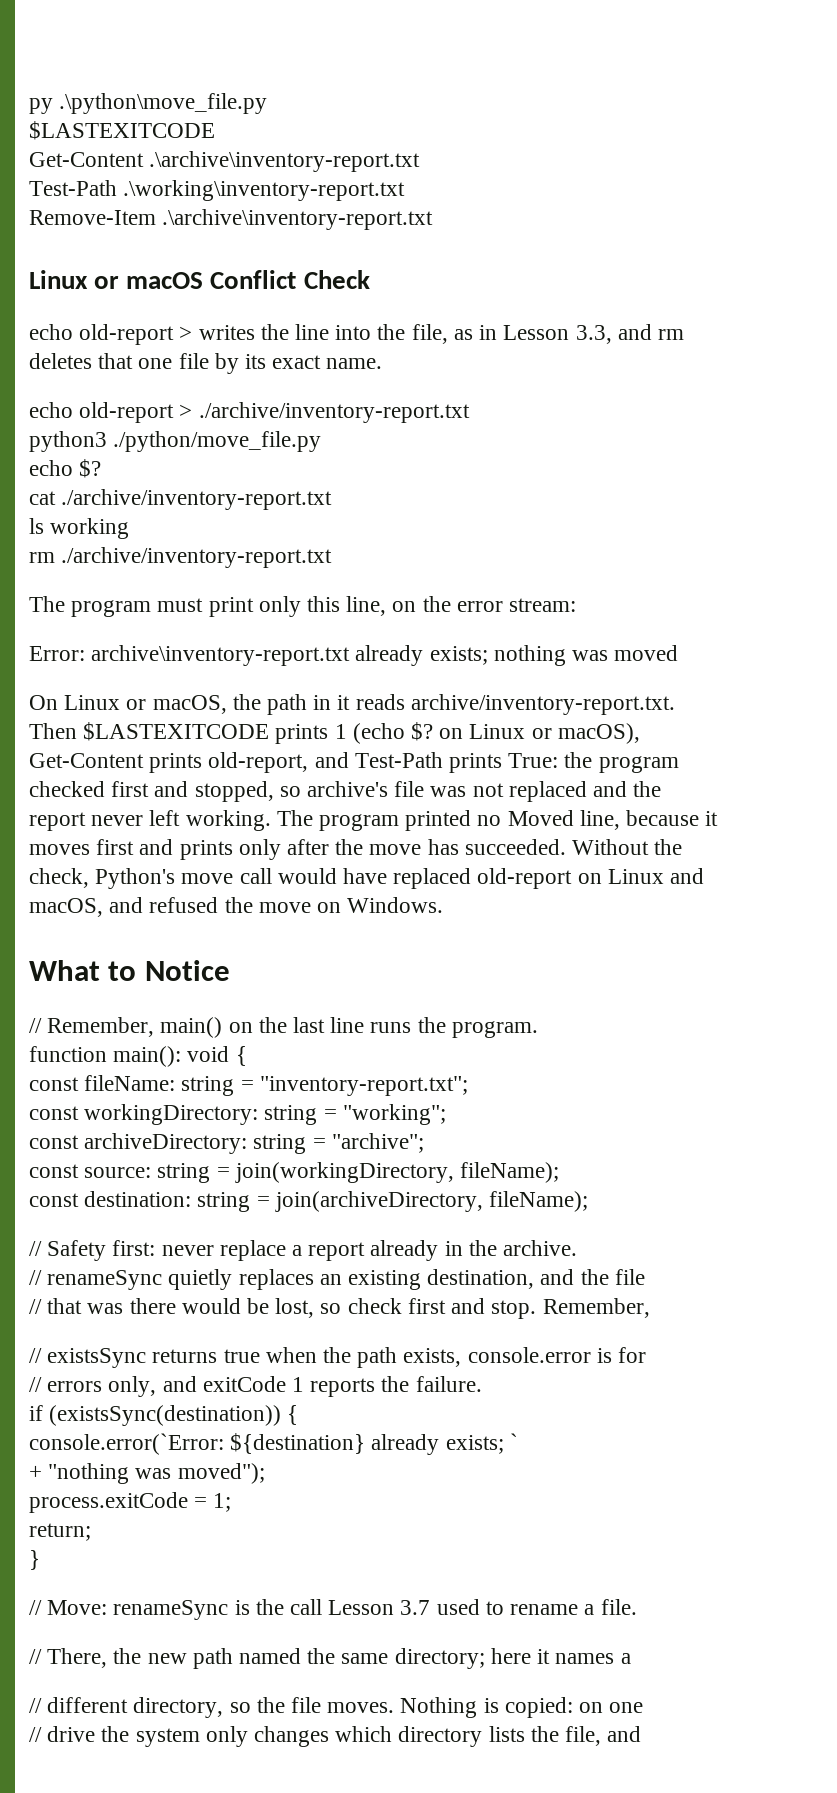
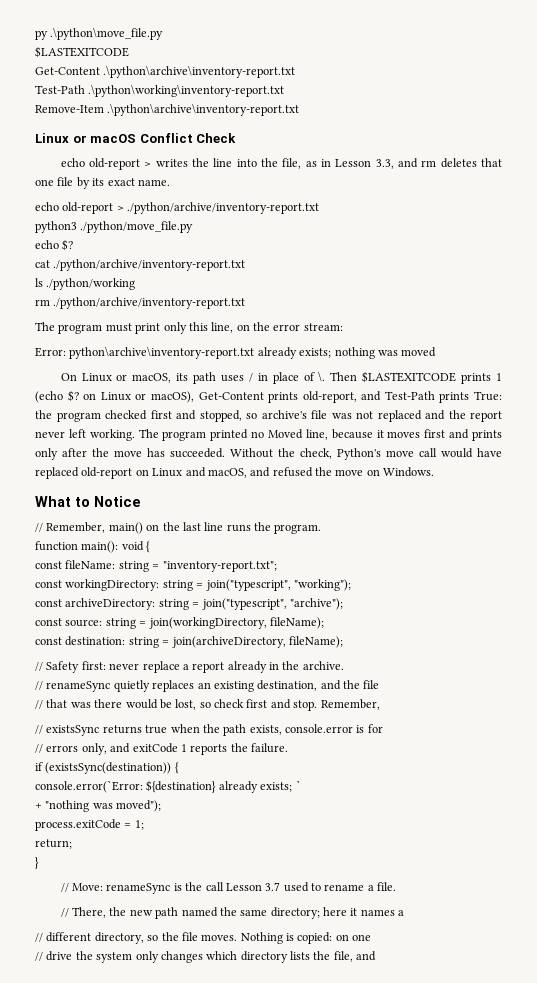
[149,151,421,172] [29,180,406,201] .\archive\inventory-report.txt // Test-Path .\working\inventory-report.txt -> [103,65,296,78] [35,84,285,97] .\python\archive\inventory-report.txt // Test-Path .\python\working\inventory-report.txt
[162,209,434,230] .\archive\inventory-report.txt -> [107,103,300,116] .\python\archive\inventory-report.txt
[198,402,470,423] ./archive/inventory-report.txt -> [127,202,320,214] ./python/archive/inventory-report.txt
[61,489,333,510] ./archive/inventory-report.txt -> [53,259,246,271] ./python/archive/inventory-report.txt
[50,518,130,539] [29,547,333,568] working // rm ./archive/inventory-report.txt -> [46,278,136,290] [35,297,246,309] ./python/working // rm ./python/archive/inventory-report.txt
[91,645,351,666] archive\inventory-report.txt -> [69,346,255,359] python\archive\inventory-report.txt
[232,694,675,715] the path in it reads archive/inventory-report.txt. -> [176,371,326,384] its path uses / in place of \.
[342,1104,446,1125] "working"; -> [205,579,351,591] join("typescript", "working");
[331,1133,424,1153] "archive"; -> [201,598,343,610] join("typescript", "archive");

